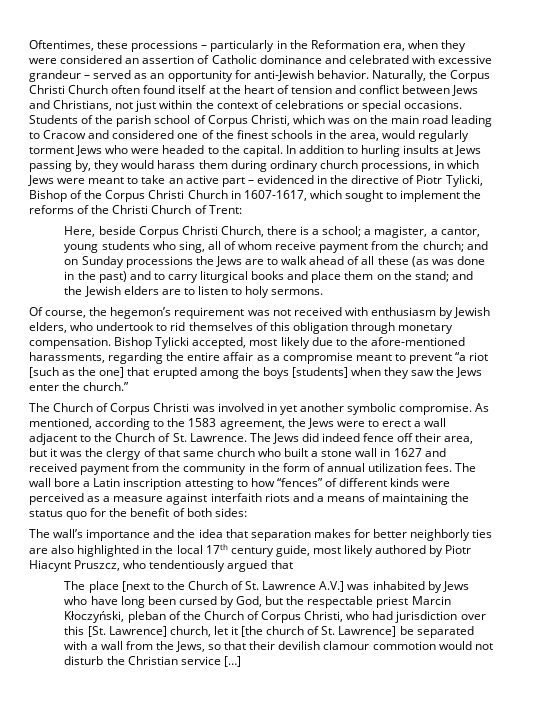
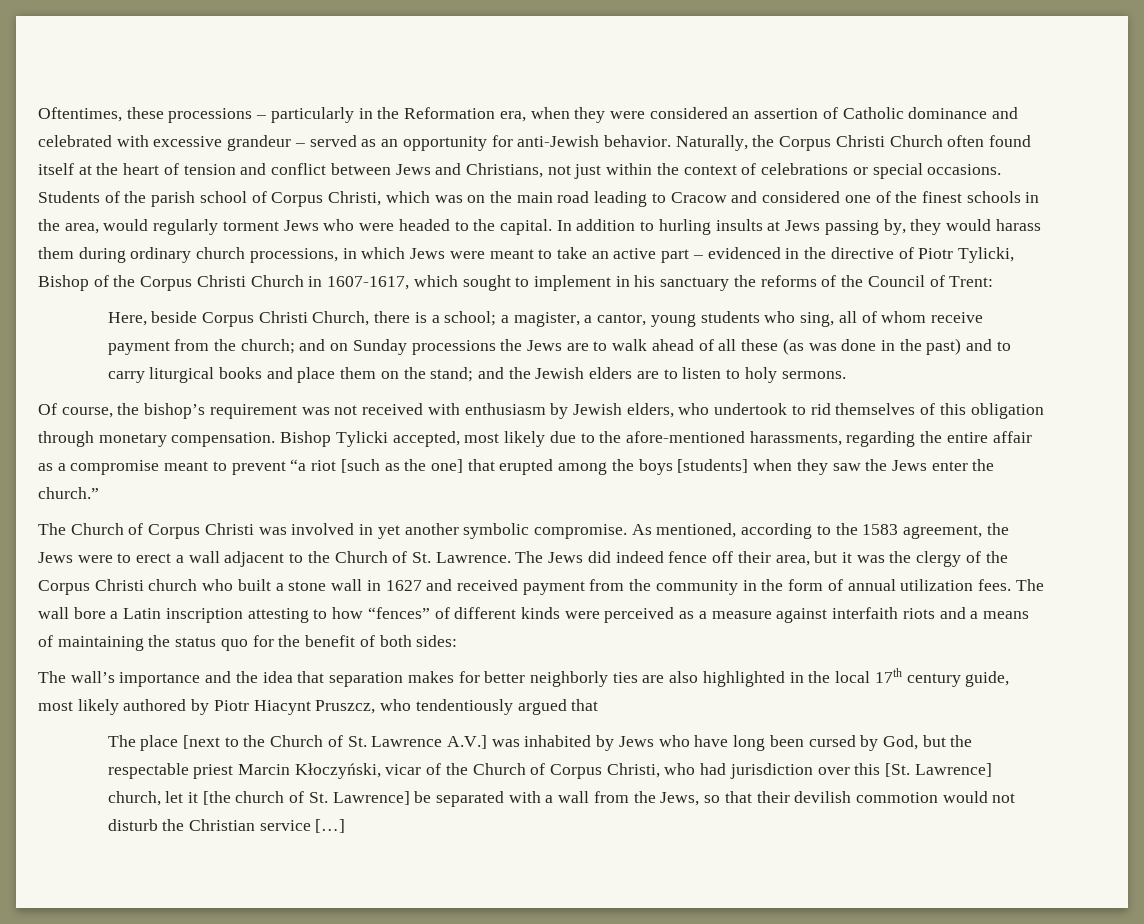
(461, 196) none -> [615,275,730,291] in his sanctuary
[112,205,192,214] Christi Church -> [867,275,925,287] Council
[110,307,172,319] hegemon’s -> [144,403,206,419] bishop’s
[157,448,214,457] that same -> [985,551,1008,563] [38,579,144,595] the Corpus Christi
[127,611,166,623] pleban -> [385,764,422,775] vicar
[323,641,370,650] clamour -> (852, 797) none

